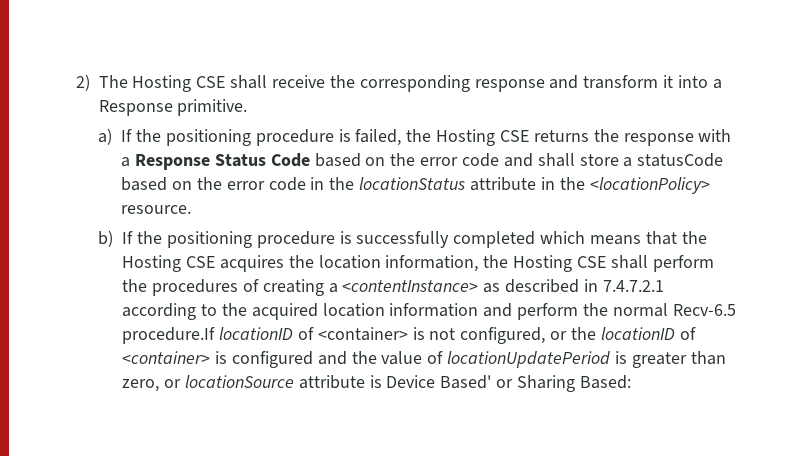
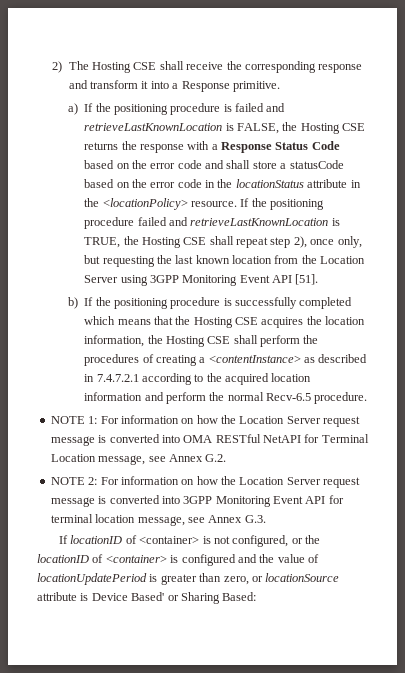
[355,129,402,146] failed, -> [235,103,286,112] [84,123,279,134] failed and retrieveLastKnownLocation is FALSE,
(192, 209) none -> [240,198,325,210] [84,217,340,229] [84,236,362,248] [84,255,366,267] [84,274,319,286] If the positioning procedure failed and retrieveLastKnownLocation is TRUE, the Hosting CSE shall repeat step 2), once only, but requesting the last known location from the Location Server using 3GPP Monitoring Event API [51].
[122,327,216,344] procedure.If -> [314,392,368,404] [50,415,361,427] [50,434,369,446] [50,454,227,465] [50,476,361,488] [50,495,344,507] [50,514,266,526] [59,535,69,544] procedure. // NOTE 1: For information on how the Location Server request message is converted into OMA RESTful NetAPI for Terminal Location message, see Annex G.2. // NOTE 2: For information on how the Location Server request message is converted into 3GPP Monitoring Event API for terminal location message, see Annex G.3. // If

